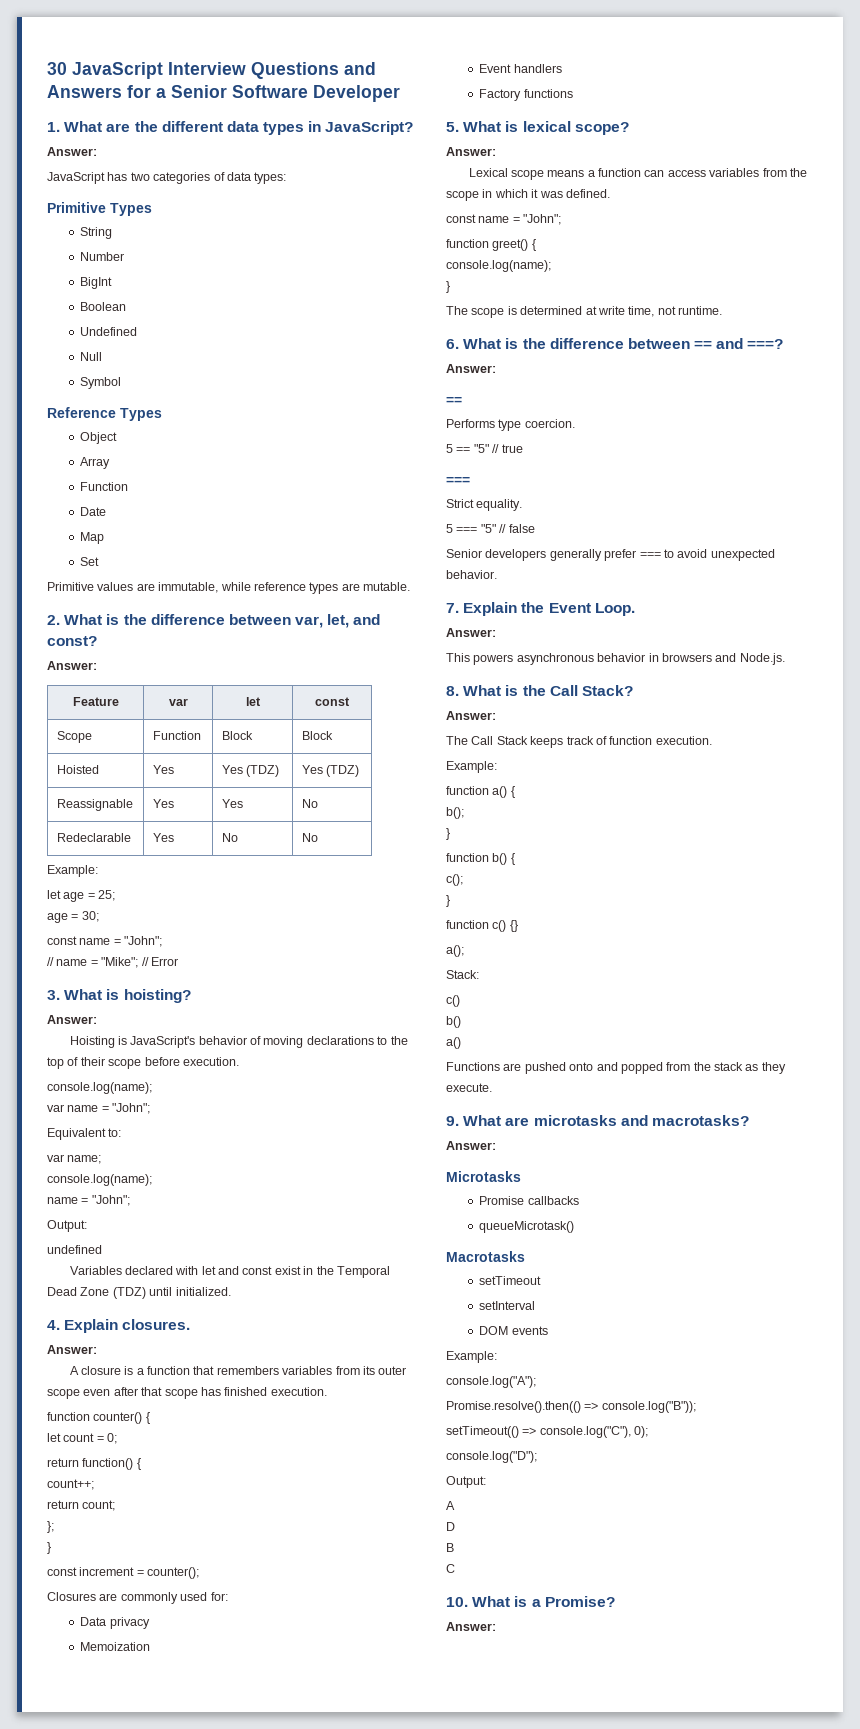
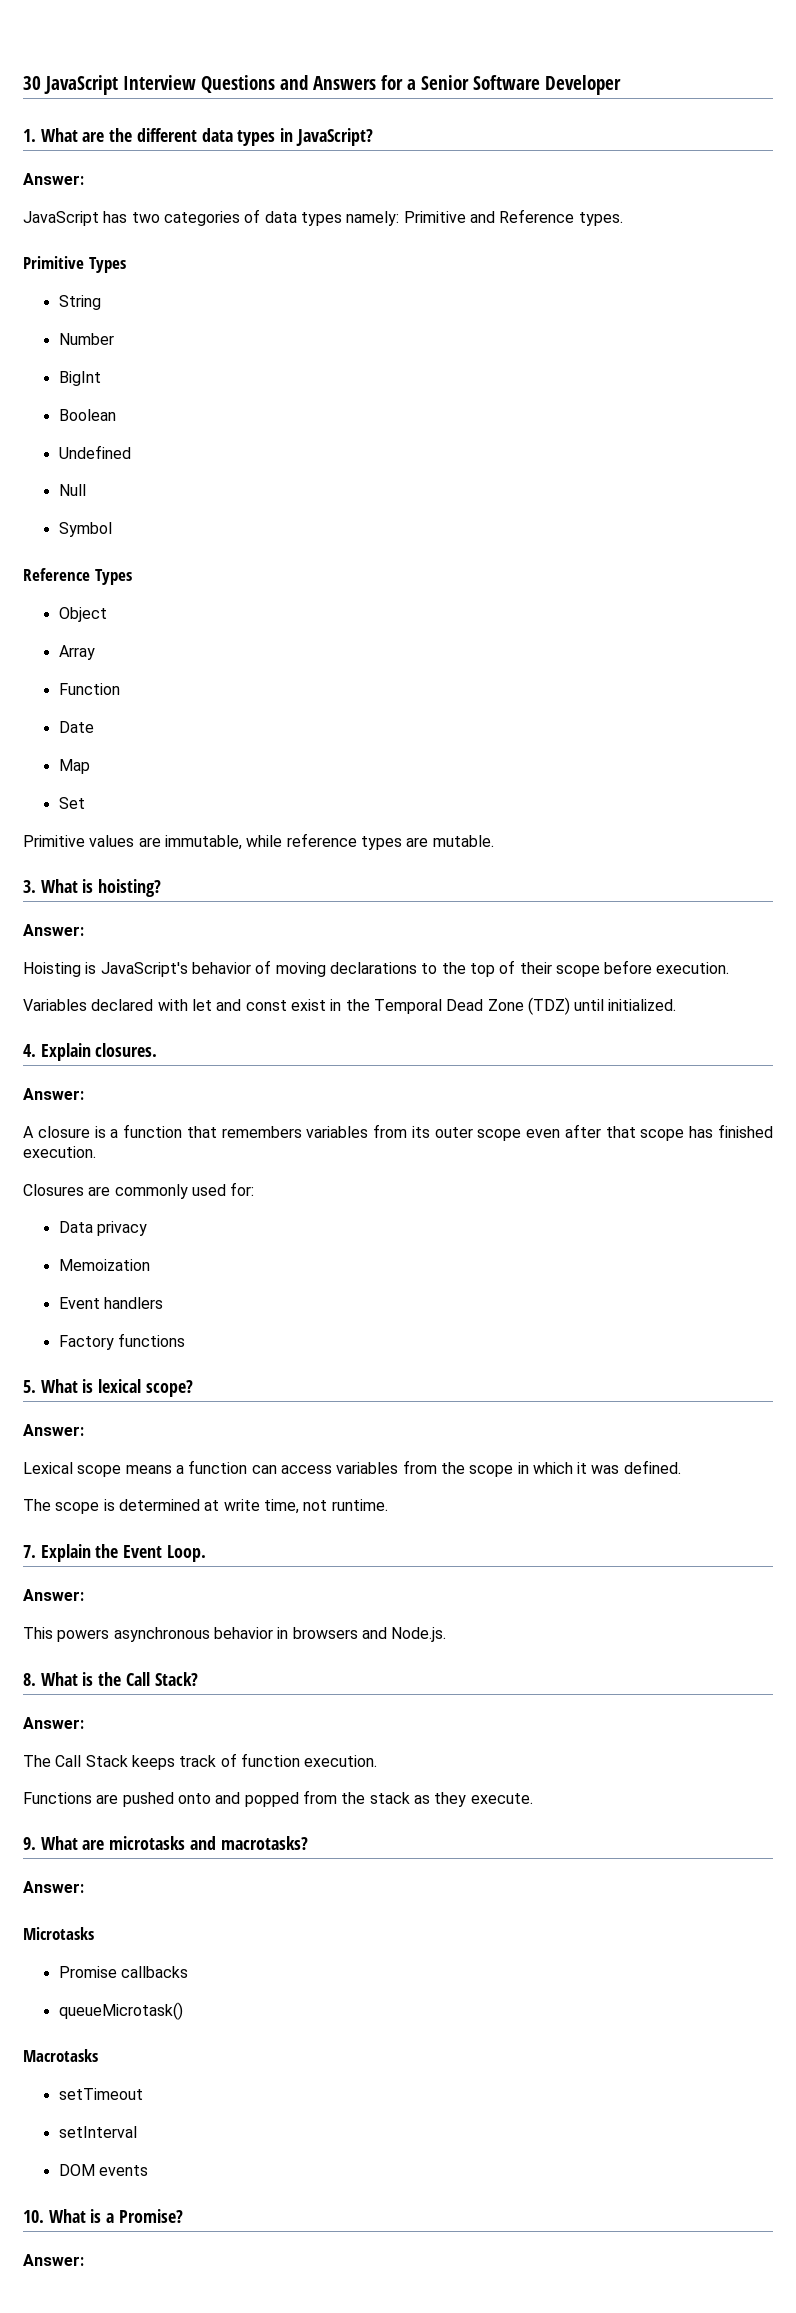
[254,172,287,184] types: -> [300,209,623,226] types namely: Primitive and Reference types.
[47,614,381,628] [47,636,97,646] [47,661,97,670] [72,697,119,706] [168,698,188,706] [245,697,261,706] [315,697,350,706] [56,731,92,743] [152,731,201,740] [221,731,253,740] [301,731,333,740] [56,765,99,774] [152,765,174,774] [221,765,280,777] [301,765,360,777] [56,799,133,811] [152,799,174,808] [221,799,243,808] [301,799,318,808] [56,833,131,842] [152,833,174,842] [221,833,238,842] [301,833,318,842] [47,865,98,877] [47,890,116,902] [47,911,99,923] [47,936,163,947] [47,957,178,968] // 2. What is the difference between var, let, and const? // Answer: // Feature | var | let | const // Scope | Function | Block | Block // Hoisted | Yes | Yes (TDZ) | Yes (TDZ) // Reassignable | Yes | Yes | No // Redeclarable | Yes | No | No // Example: // let age = 25; // age = 30; // const name = "John"; // // name = "Mike"; // Error -> (494, 841) none
[47,1082,152,1094] [47,1103,151,1114] [47,1128,122,1140] [47,1154,102,1164] [47,1174,152,1186] [47,1195,130,1206] [47,1220,87,1232] [47,1245,102,1254] // console.log(name); // var name = "John"; // Equivalent to: // var name; // console.log(name); // name = "John"; // Output: // undefined -> (730, 968) none
[47,1412,150,1424] [47,1433,118,1444] [47,1458,141,1470] [47,1479,94,1490] [47,1500,116,1511] [47,1521,54,1533] [47,1542,51,1554] [47,1567,200,1579] // function counter() { // let count = 0; // return function() { // count++; // return count; // }; // } // const increment = counter(); -> (96, 1152) none
[446,214,562,225] [446,239,536,251] [446,260,551,272] [446,281,450,293] // const name = "John"; // function greet() { // console.log(name); // } -> (681, 1467) none
[446,338,784,349] [446,364,496,373] [446,397,462,405] [446,419,575,431] [446,444,523,453] [446,477,470,485] [446,499,523,511] [446,524,535,533] [446,549,775,561] [446,570,497,579] // 6. What is the difference between == and ===? // Answer: // == // Performs type coercion. // 5 == "5" // true // === // Strict equality. // 5 === "5" // false // Senior developers generally prefer === to avoid unexpected behavior. -> (388, 1505) none
[446,761,497,773] [446,786,515,798] [446,807,464,819] [446,828,450,840] [446,853,515,865] [446,874,463,886] [446,895,450,907] [446,920,518,932] [446,945,464,957] [446,970,479,979] [446,995,460,1007] [446,1016,461,1028] [446,1037,461,1049] // Example: // function a() { // b(); // } // function b() { // c(); // } // function c() {} // a(); // Stack: // c() // b() // a() -> (378, 1761) none
[446,1351,497,1363] [446,1376,536,1388] [446,1401,696,1413] [446,1426,649,1438] [446,1451,537,1463] [446,1476,486,1488] [446,1501,455,1510] [446,1522,455,1531] [446,1543,454,1552] [446,1564,455,1573] // Example: // console.log("A"); // Promise.resolve().then(() => console.log("B")); // setTimeout(() => console.log("C"), 0); // console.log("D"); // Output: // A // D // B // C -> (148, 2170) none

